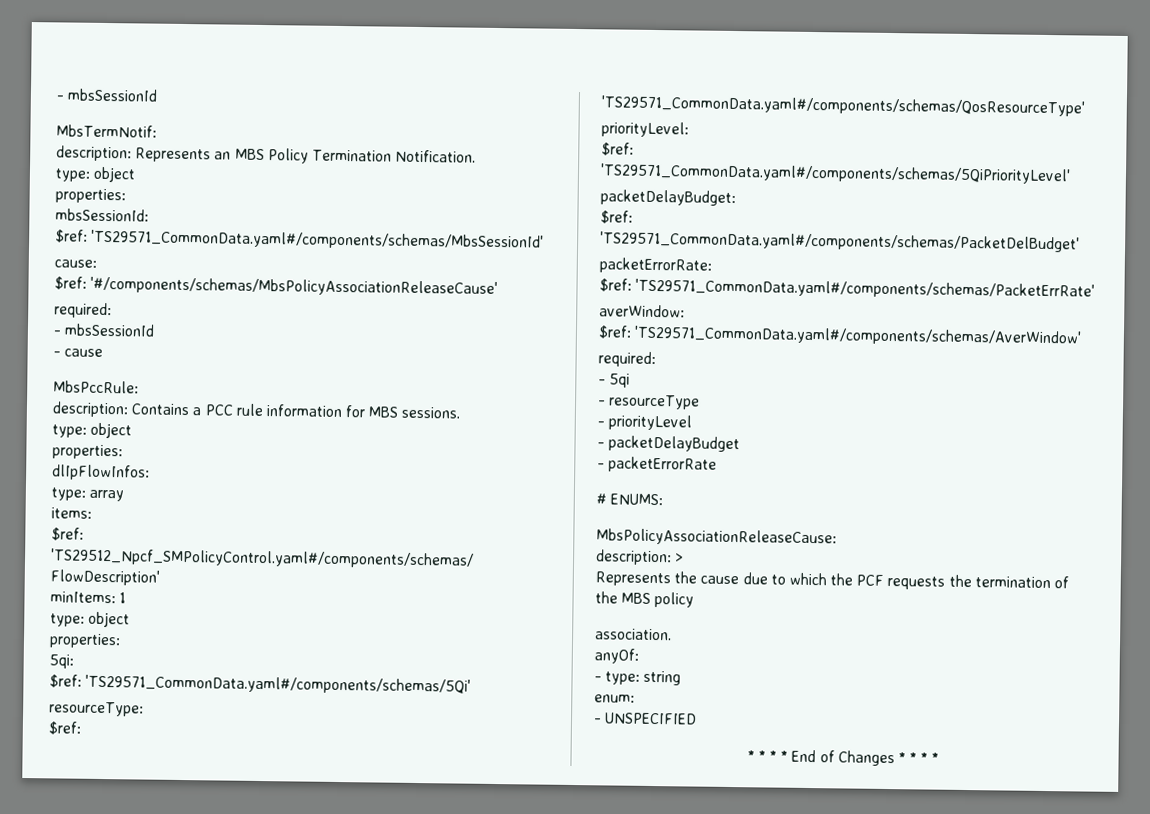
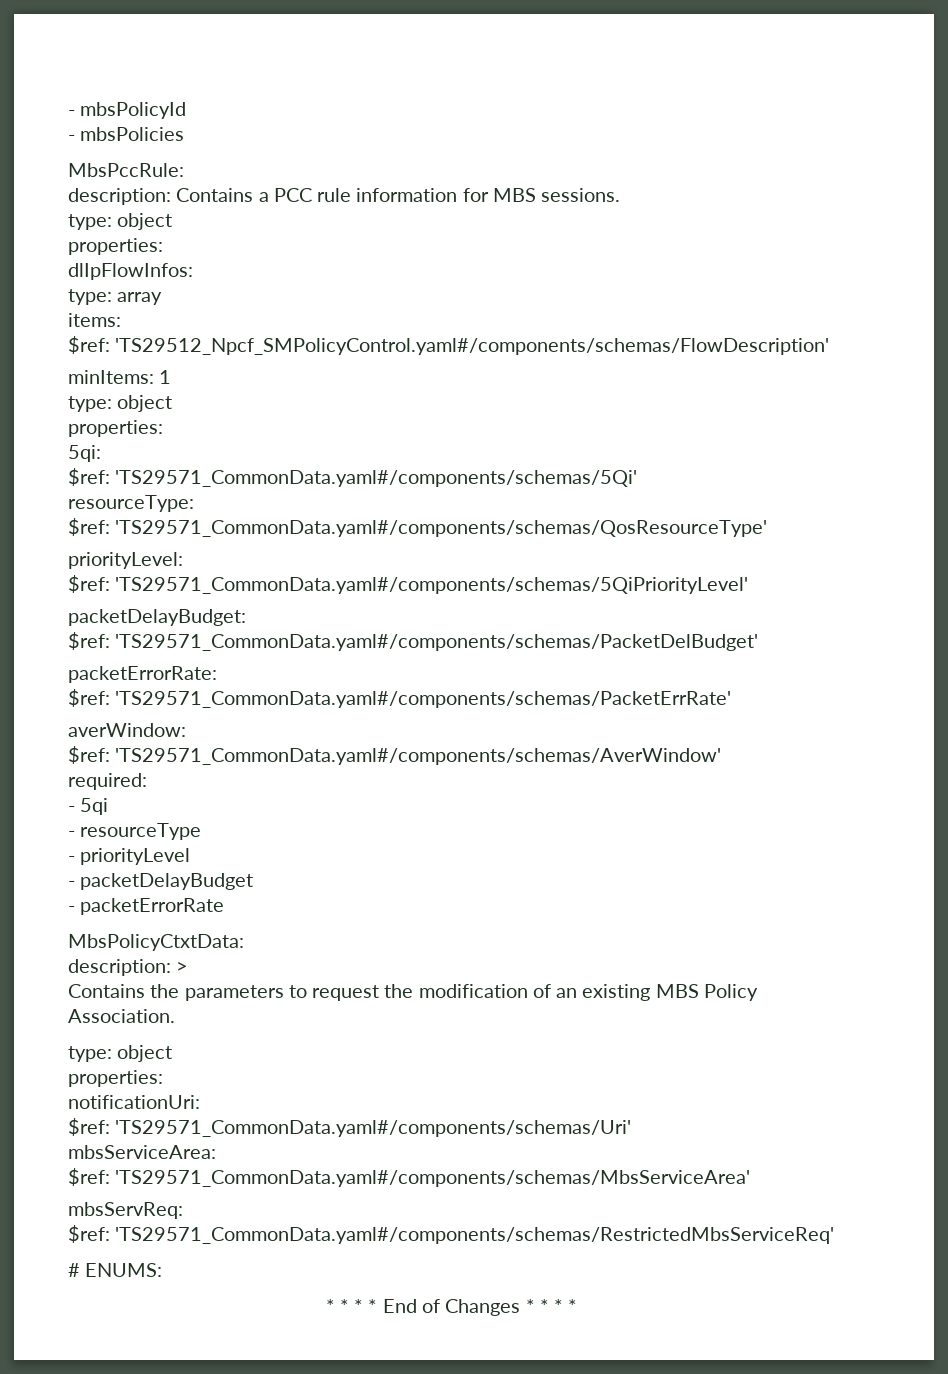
[56,88,159,102] [56,124,157,138] [56,145,477,164] [55,166,137,183] [55,188,126,204] [55,208,149,222] [55,229,545,251] [54,259,97,268] [54,276,499,298] [54,302,112,319] [53,323,156,337] [53,348,104,357] - mbsSessionId // MbsTermNotif: // description: Represents an MBS Policy Termination Notification. // type: object // properties: // mbsSessionId: // $ref: 'TS29571_CommonData.yaml#/components/schemas/MbsSessionId' // cause: // $ref: '#/components/schemas/MbsPolicyAssociationReleaseCause' // required: // - mbsSessionId // - cause -> [68,102,187,119] [68,127,185,141] - mbsPolicyId // - mbsPolicies
[596,493,664,506] [596,528,837,547] # ENUMS: // MbsPolicyAssociationReleaseCause: -> [68,934,244,951] MbsPolicyCtxtData:
[595,571,1070,590] [595,591,695,608] [595,628,672,641] [594,648,639,664] [594,670,682,686] [594,694,635,703] [593,712,698,725] Represents the cause due to which the PCF requests the termination of the MBS policy // association. // anyOf: // - type: string // enum: // - UNSPECIFIED -> [68,984,758,1001] [68,1009,175,1023] [68,1045,173,1062] [68,1070,163,1087] [68,1095,200,1109] [68,1118,632,1137] [68,1145,216,1159] [68,1168,751,1187] [68,1202,183,1219] [68,1225,835,1244] [68,1263,163,1277] Contains the parameters to request the modification of an existing MBS Policy Association. // type: object // properties: // notificationUri: // $ref: 'TS29571_CommonData.yaml#/components/schemas/Uri' // mbsServiceArea: // $ref: 'TS29571_CommonData.yaml#/components/schemas/MbsServiceArea' // mbsServReq: // $ref: 'TS29571_CommonData.yaml#/components/schemas/RestrictedMbsServiceReq' // # ENUMS:

